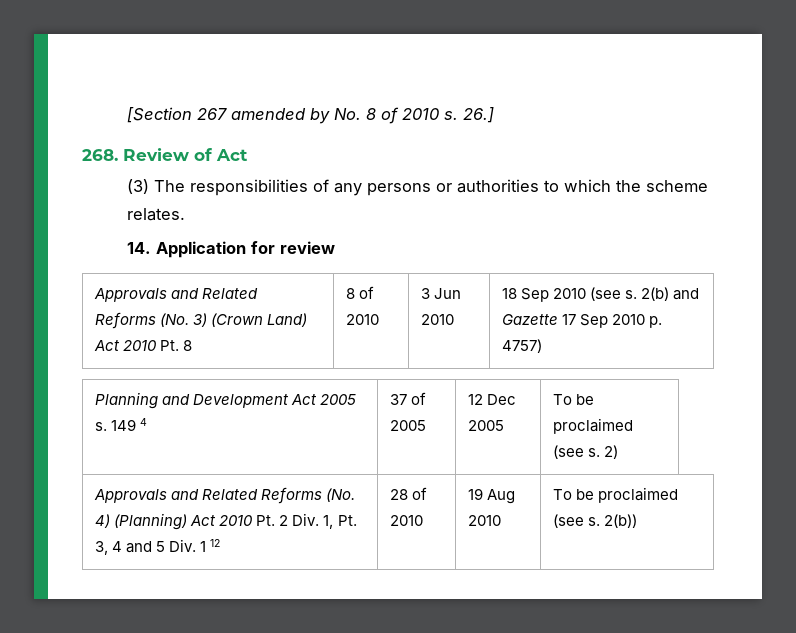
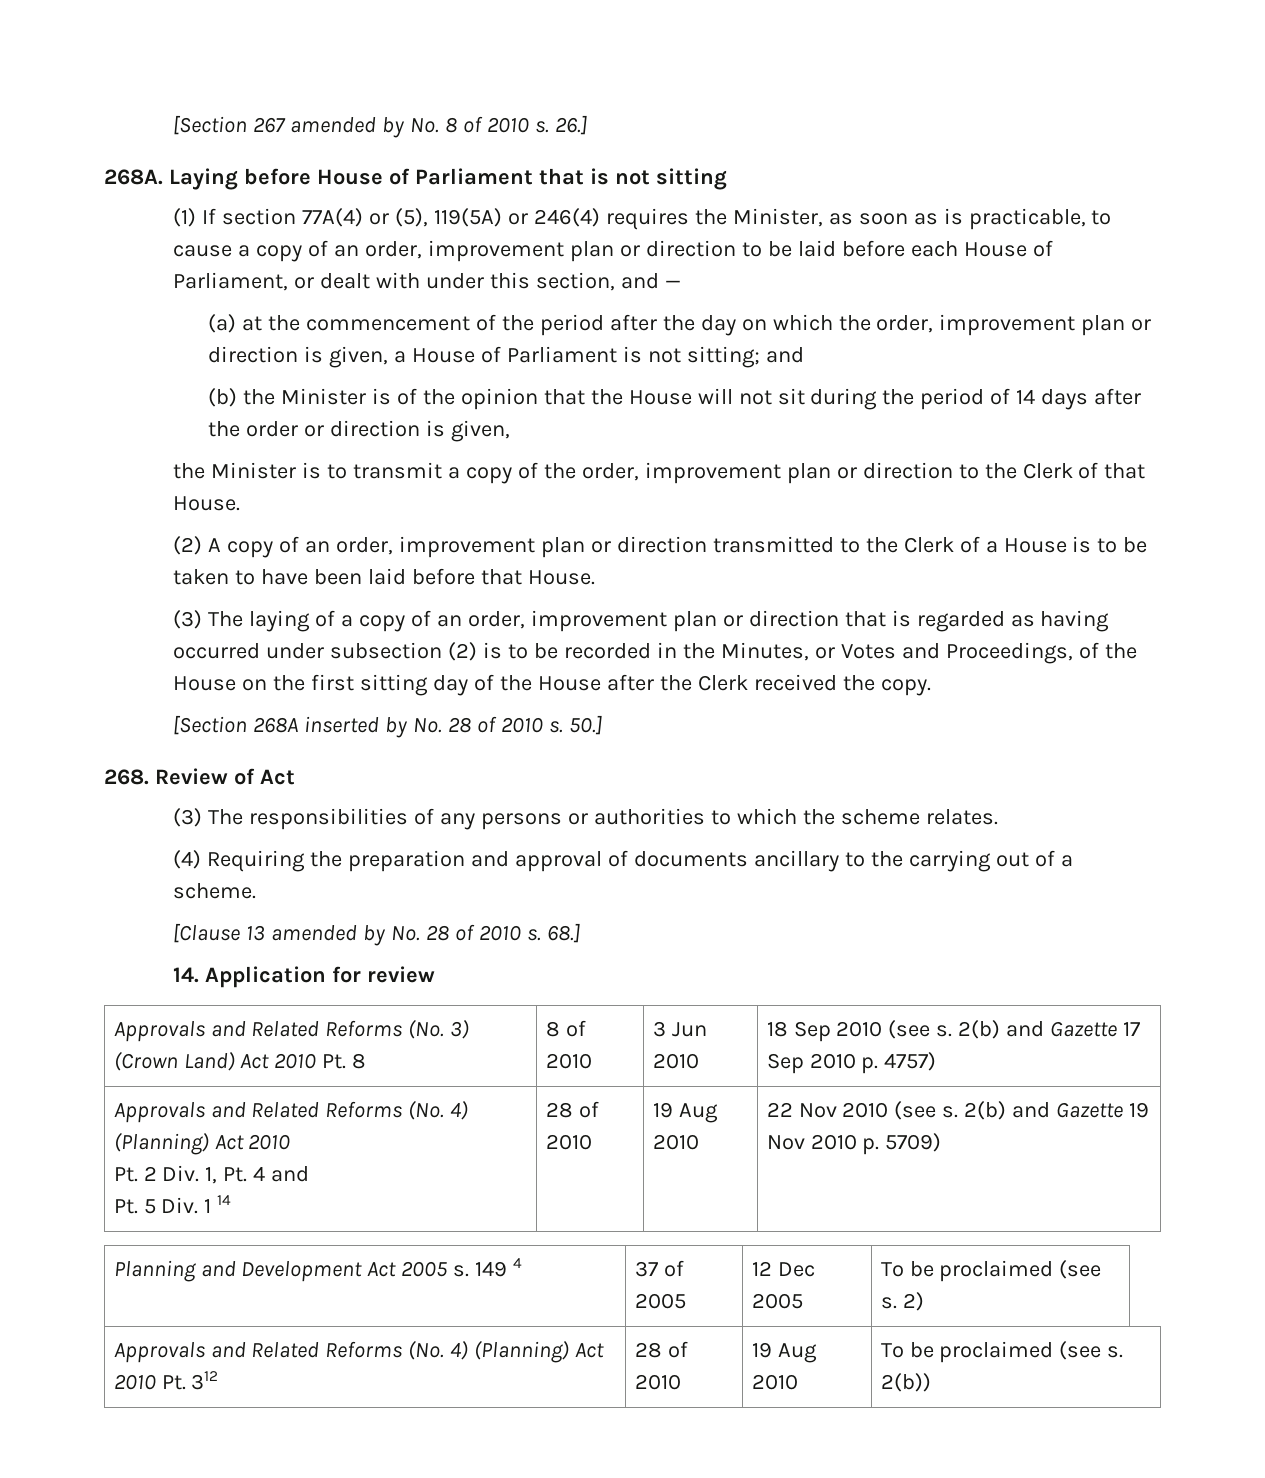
(494, 115) none -> [104,168,727,190] [173,208,1112,230] [173,240,1053,262] [173,272,682,291] [208,314,1152,336] [208,346,804,368] [208,388,1142,410] [208,420,510,442] [173,462,1146,484] [173,496,241,511] [173,536,1148,558] [173,568,596,585] [173,610,1110,632] [173,642,1137,664] [173,674,931,696] [173,715,602,738] // 268A. Laying before House of Parliament that is not sitting // (1) If section 77A(4) or (5), 119(5A) or 246(4) requires the Minister, as soon as is practicable, to cause a copy of an order, improvement plan or direction to be laid before each House of Parliament, or dealt with under this section, and — // (a) at the commencement of the period after the day on which the order, improvement plan or direction is given, a House of Parliament is not sitting; and // (b) the Minister is of the opinion that the House will not sit during the period of 14 days after the order or direction is given, // the Minister is to transmit a copy of the order, improvement plan or direction to the Clerk of that House. // (2) A copy of an order, improvement plan or direction transmitted to the Clerk of a House is to be taken to have been laid before that House. // (3) The laying of a copy of an order, improvement plan or direction that is regarded as having occurred under subsection (2) is to be recorded in the Minutes, or Votes and Proceedings, of the House on the first sitting day of the House after the Clerk received the copy. // [Section 268A inserted by No. 28 of 2010 s. 50.]
(185, 214) none -> [173,850,1073,872] [173,883,257,899] [173,923,580,946] // (4) Requiring the preparation and approval of documents ancillary to the carrying out of a scheme. // [Clause 13 amended by No. 28 of 2010 s. 68.]
(543, 346) none -> [113,1100,469,1123] [113,1132,291,1155] [113,1165,310,1184] [113,1195,232,1214] [545,1101,599,1118] [545,1134,592,1150] [652,1102,718,1123] [652,1134,699,1150] [766,1101,1150,1120] [766,1133,942,1155] // Approvals and Related Reforms (No. 4) (Planning) Act 2010 // Pt. 2 Div. 1, Pt. 4 and // Pt. 5 Div. 1 14 | 28 of 2010 | 19 Aug 2010 | 22 Nov 2010 (see s. 2(b) and Gazette 19 Nov 2010 p. 5709)
[279,513,357,529] [95,539,221,555] 2 Div. 1, Pt. 3, 4 and 5 Div. 1 12 -> [191,1371,219,1390] 312

